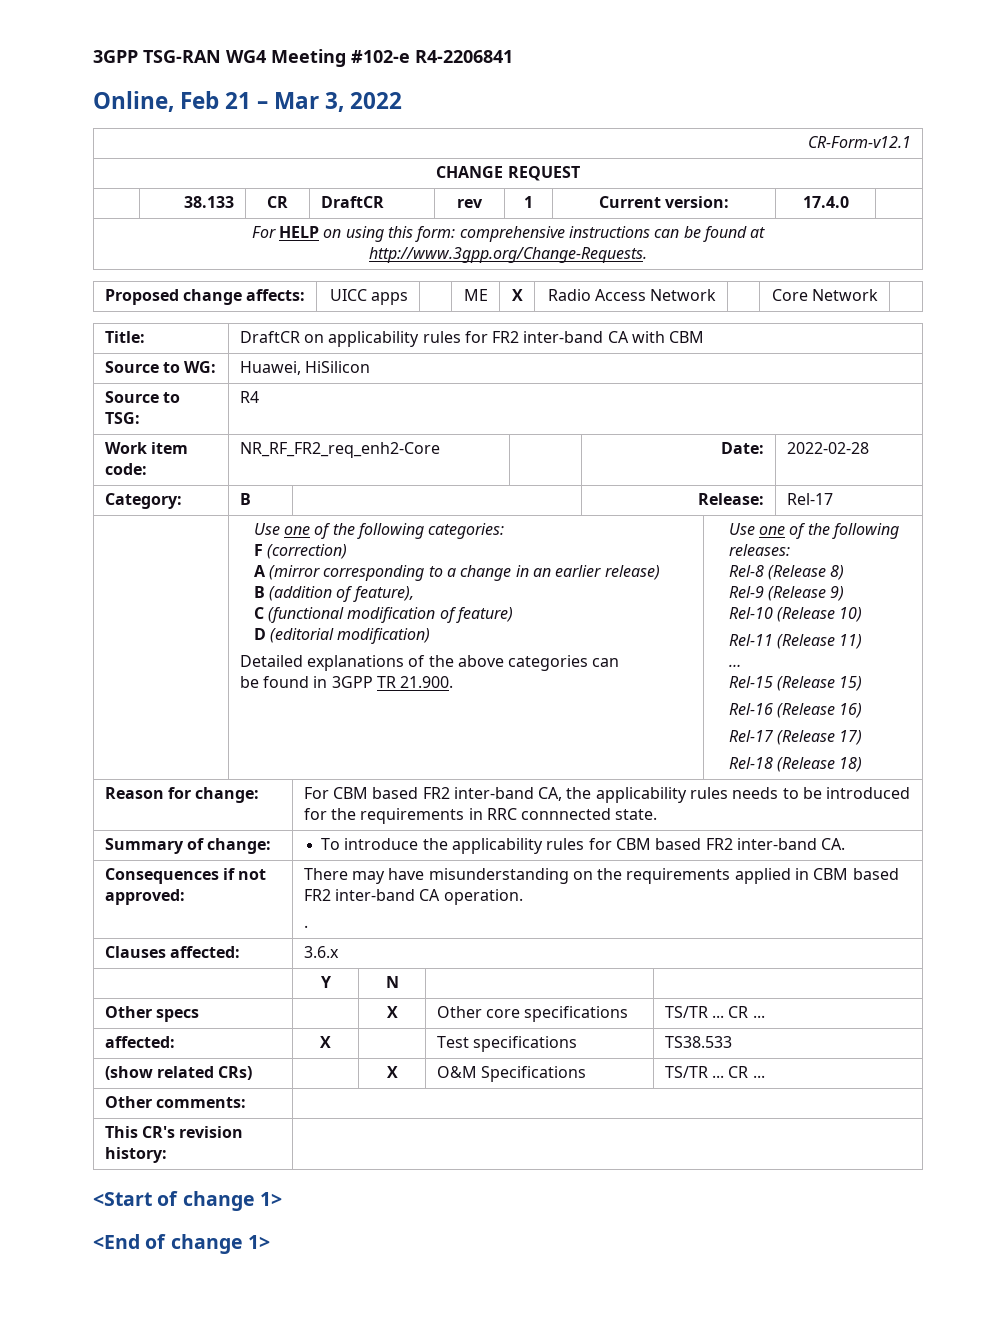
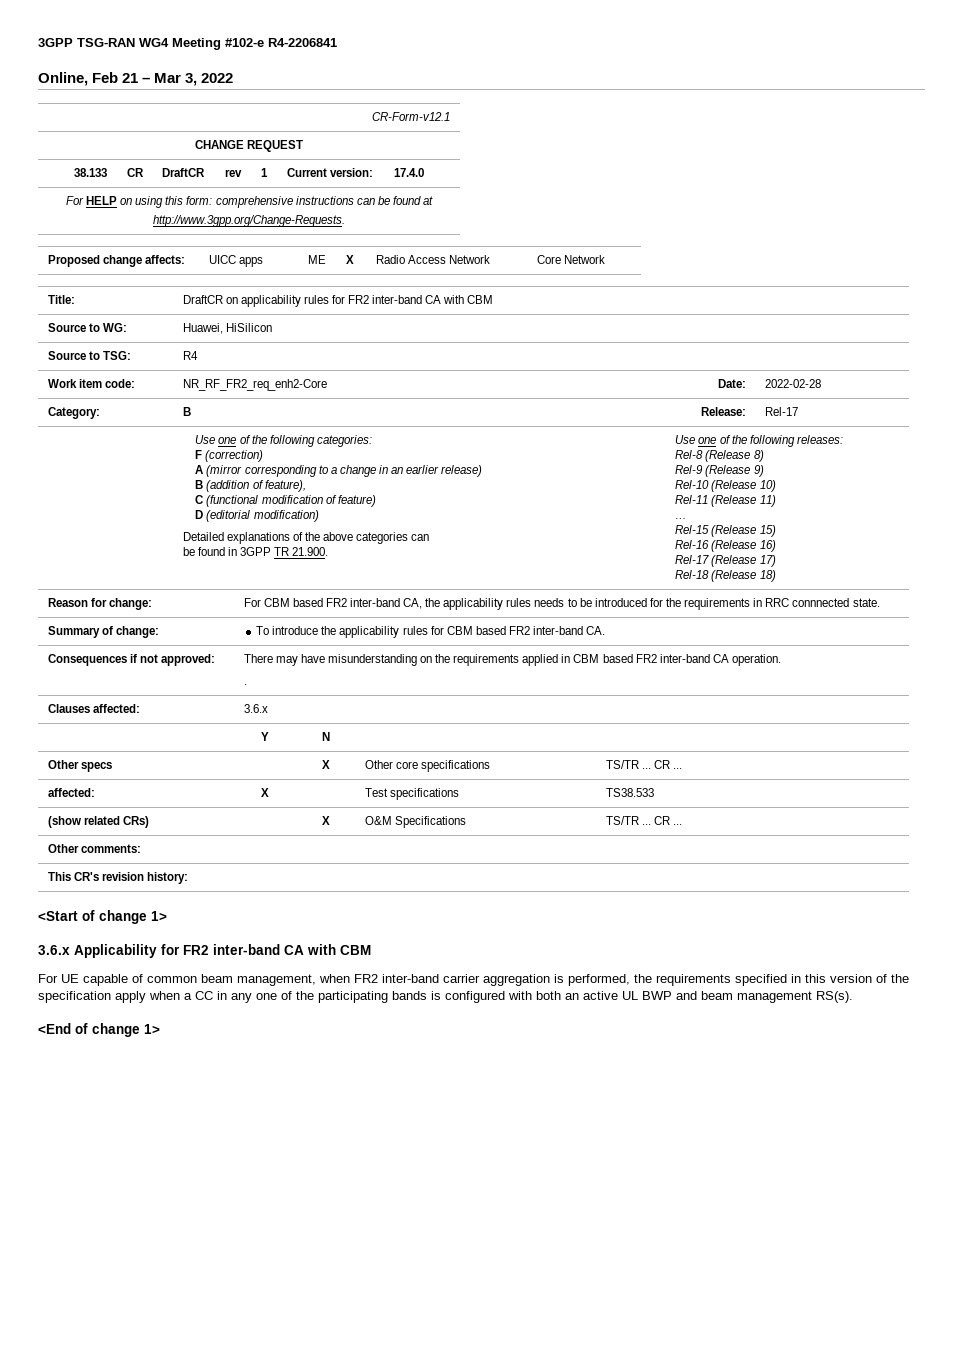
(282, 1199) none -> [38,944,371,958] [38,974,909,986] [38,991,853,1003] // 3.6.x Applicability for FR2 inter-band CA with CBM // For UE capable of common beam management, when FR2 inter-band carrier aggregation is performed, the requirements specified in this version of the specification apply when a CC in any one of the participating bands is configured with both an active UL BWP and beam management RS(s).

